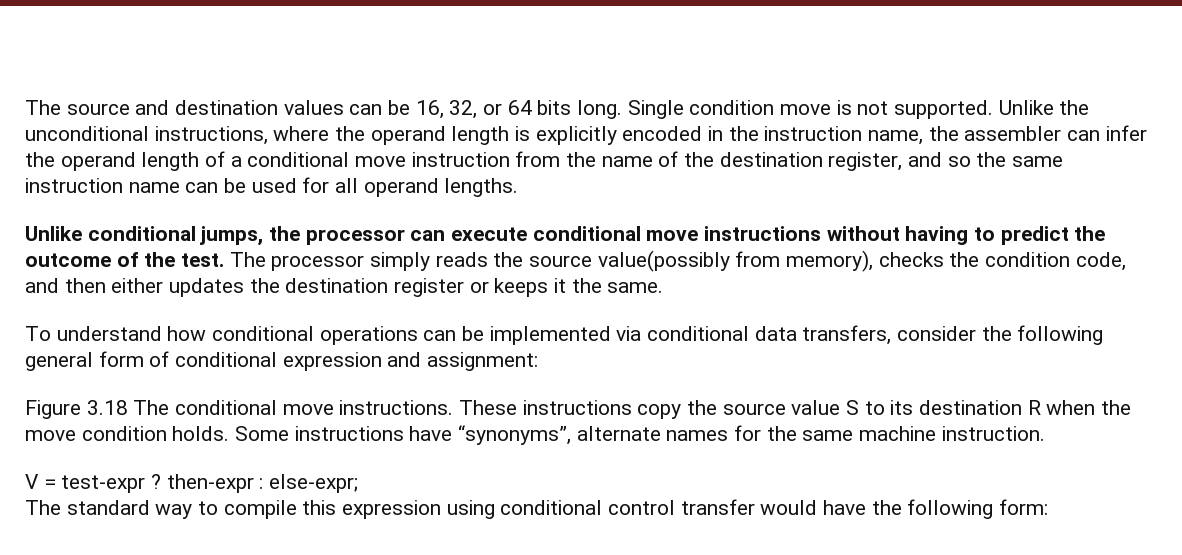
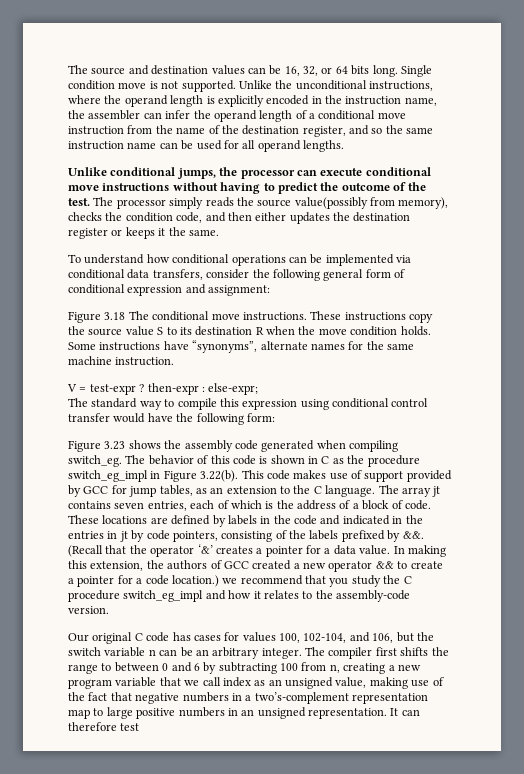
(1049, 507) none -> [68,440,398,452] [68,455,420,467] [68,470,452,482] [68,485,441,497] [68,500,431,511] [68,515,423,527] [68,530,424,542] [68,544,446,557] [68,560,443,572] [68,575,412,587] [68,590,410,602] [68,606,109,614] [68,632,434,644] [68,647,449,659] [68,662,421,674] [68,677,444,689] [68,692,428,704] [68,707,420,719] [68,722,140,731] // Figure 3.23 shows the assembly code generated when compiling switch_eg. The behavior of this code is shown in C as the procedure switch_eg_impl in Figure 3.22(b). This code makes use of support provided by GCC for jump tables, as an extension to the C language. The array jt contains seven entries, each of which is the address of a block of code. These locations are defined by labels in the code and indicated in the entries in jt by code pointers, consisting of the labels prefixed by &&. (Recall that the operator ‘&’ creates a pointer for a data value. In making this extension, the authors of GCC created a new operator && to create a pointer for a code location.) we recommend that you study the C procedure switch_eg_impl and how it relates to the assembly-code version. // Our original C code has cases for values 100, 102-104, and 106, but the switch variable n can be an arbitrary integer. The compiler first shifts the range to between 0 and 6 by subtracting 100 from n, creating a new program variable that we call index as an unsigned value, making use of the fact that negative numbers in a two’s-complement representation map to large positive numbers in an unsigned representation. It can therefore test

